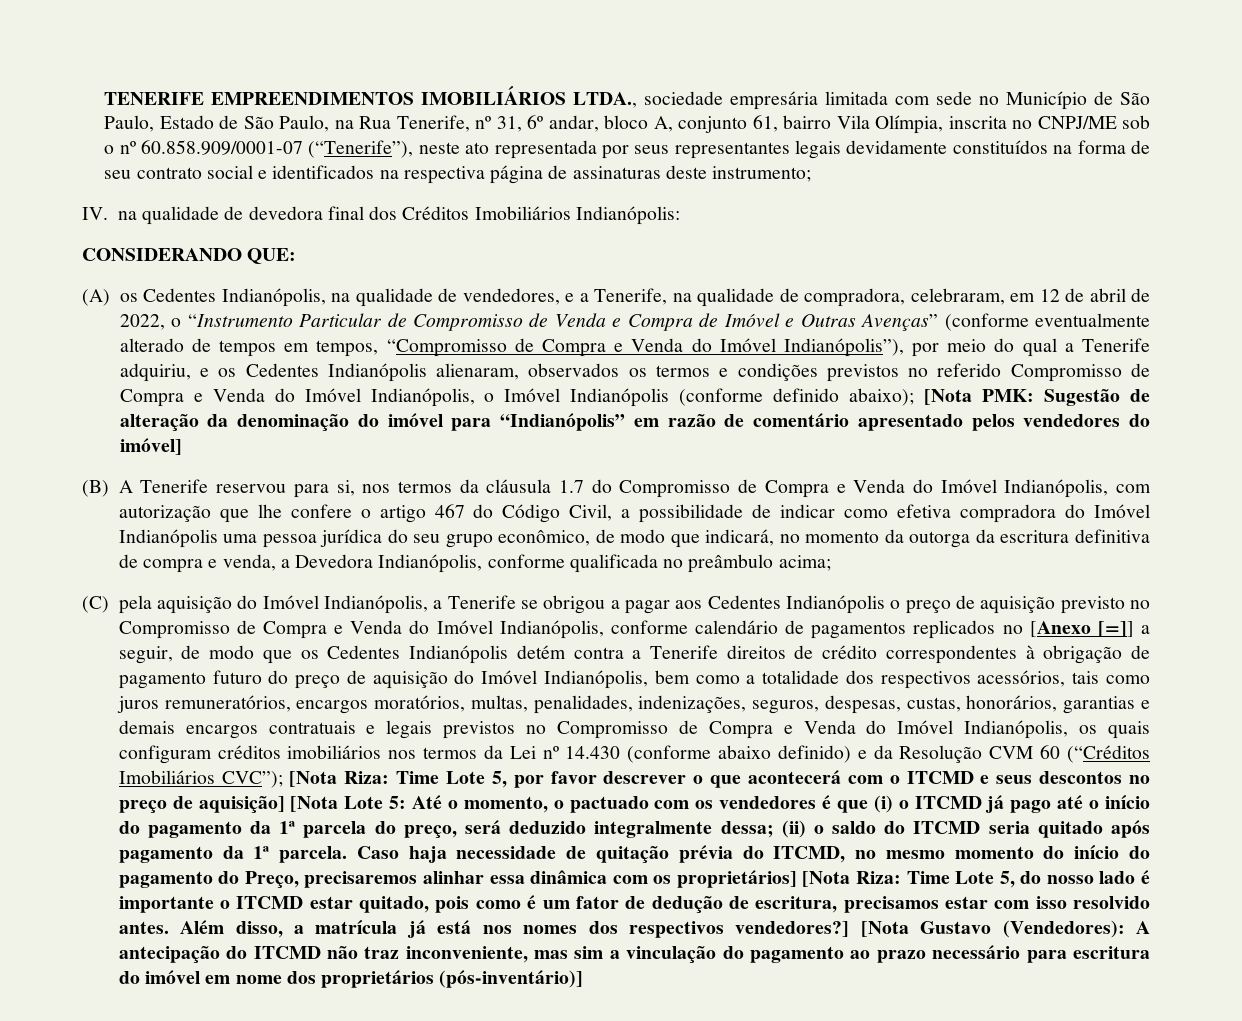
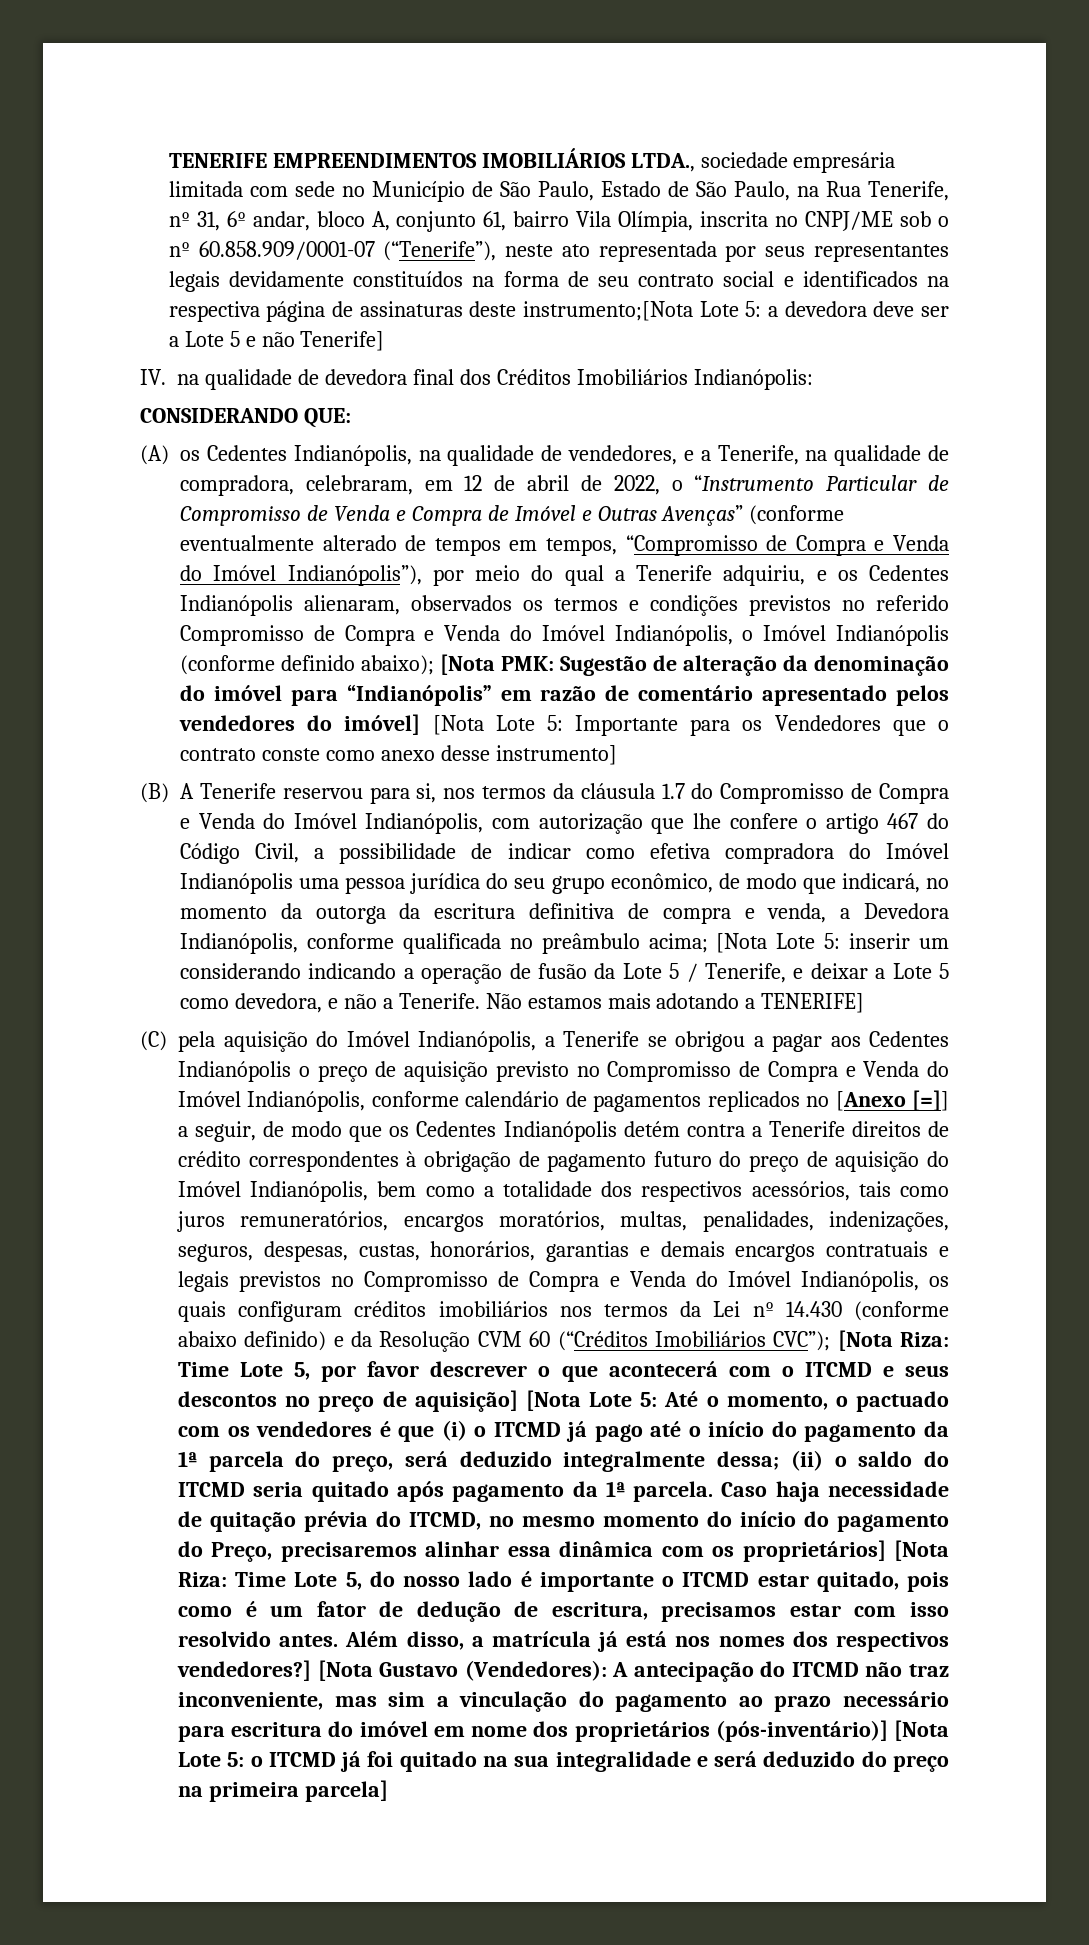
[712,166,812,182] instrumento; -> [523,301,950,321] [168,331,385,351] instrumento;[Nota Lote 5: a devedora deve ser a Lote 5 e não Tenerife]
(182, 446) none -> [432,715,949,736] [180,745,617,765] [Nota Lote 5: Importante para os Vendedores que o contrato conste como anexo desse instrumento]
(831, 563) none -> [716,933,949,953] [180,963,949,984] [180,993,865,1013] [Nota Lote 5: inserir um considerando indicando a operação de fusão da Lote 5 / Tenerife, e deixar a Lote 5 como devedora, e não a Tenerife. Não estamos mais adotando a TENERIFE]
(584, 979) none -> [894,1720,949,1741] [178,1751,950,1772] [178,1780,388,1802] [Nota Lote 5: o ITCMD já foi quitado na sua integralidade e será deduzido do preço na primeira parcela]

